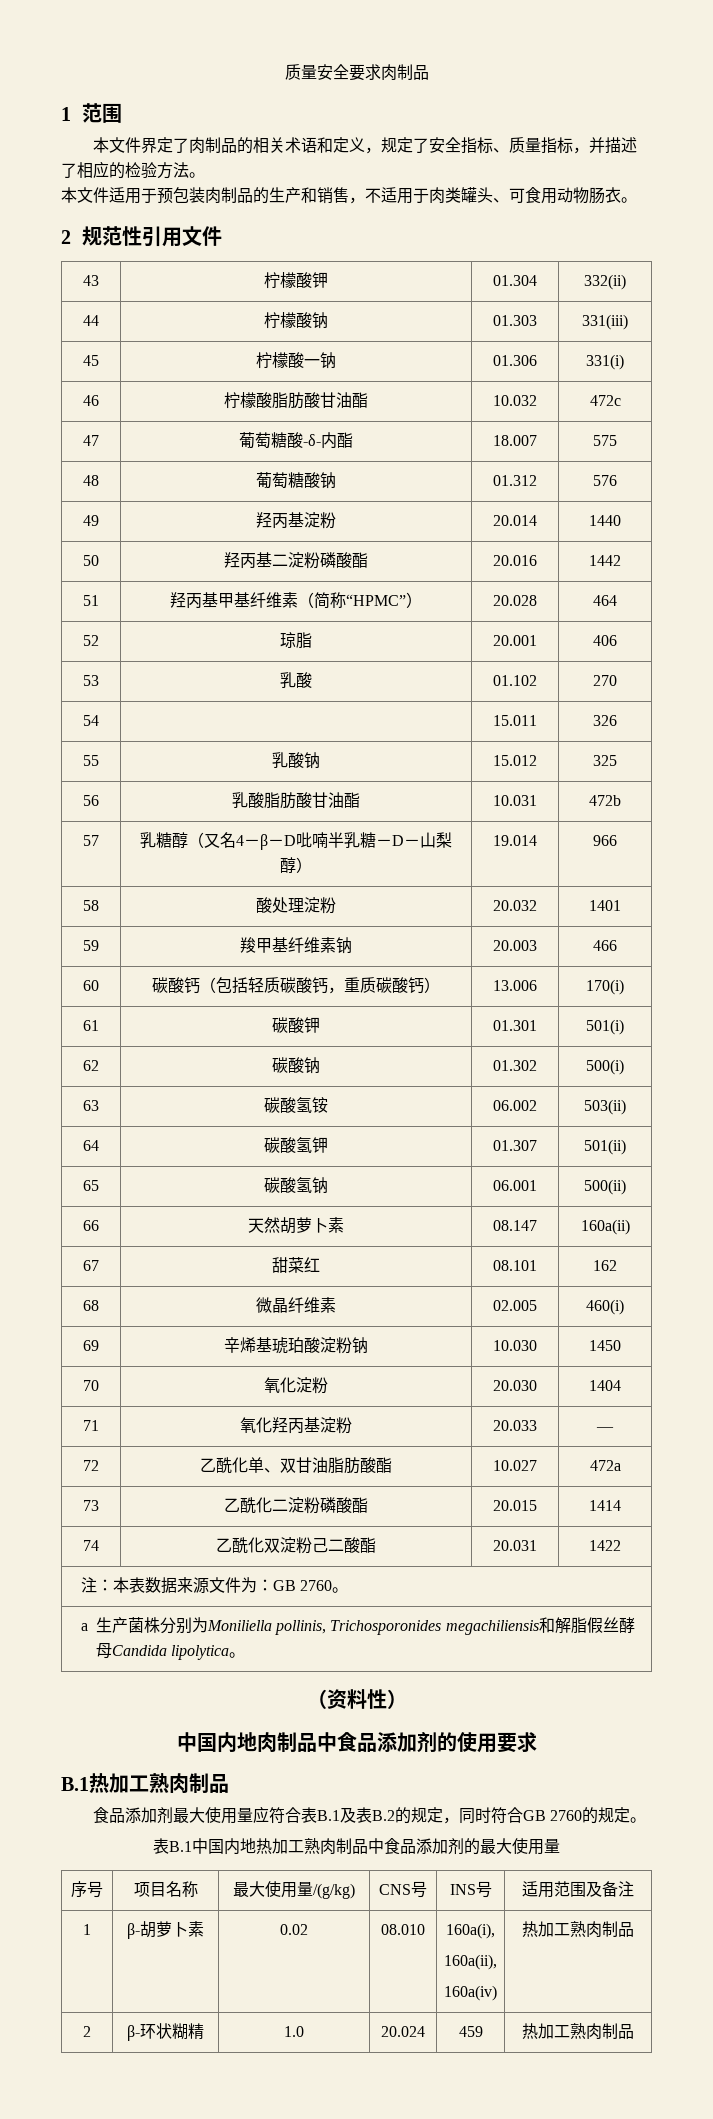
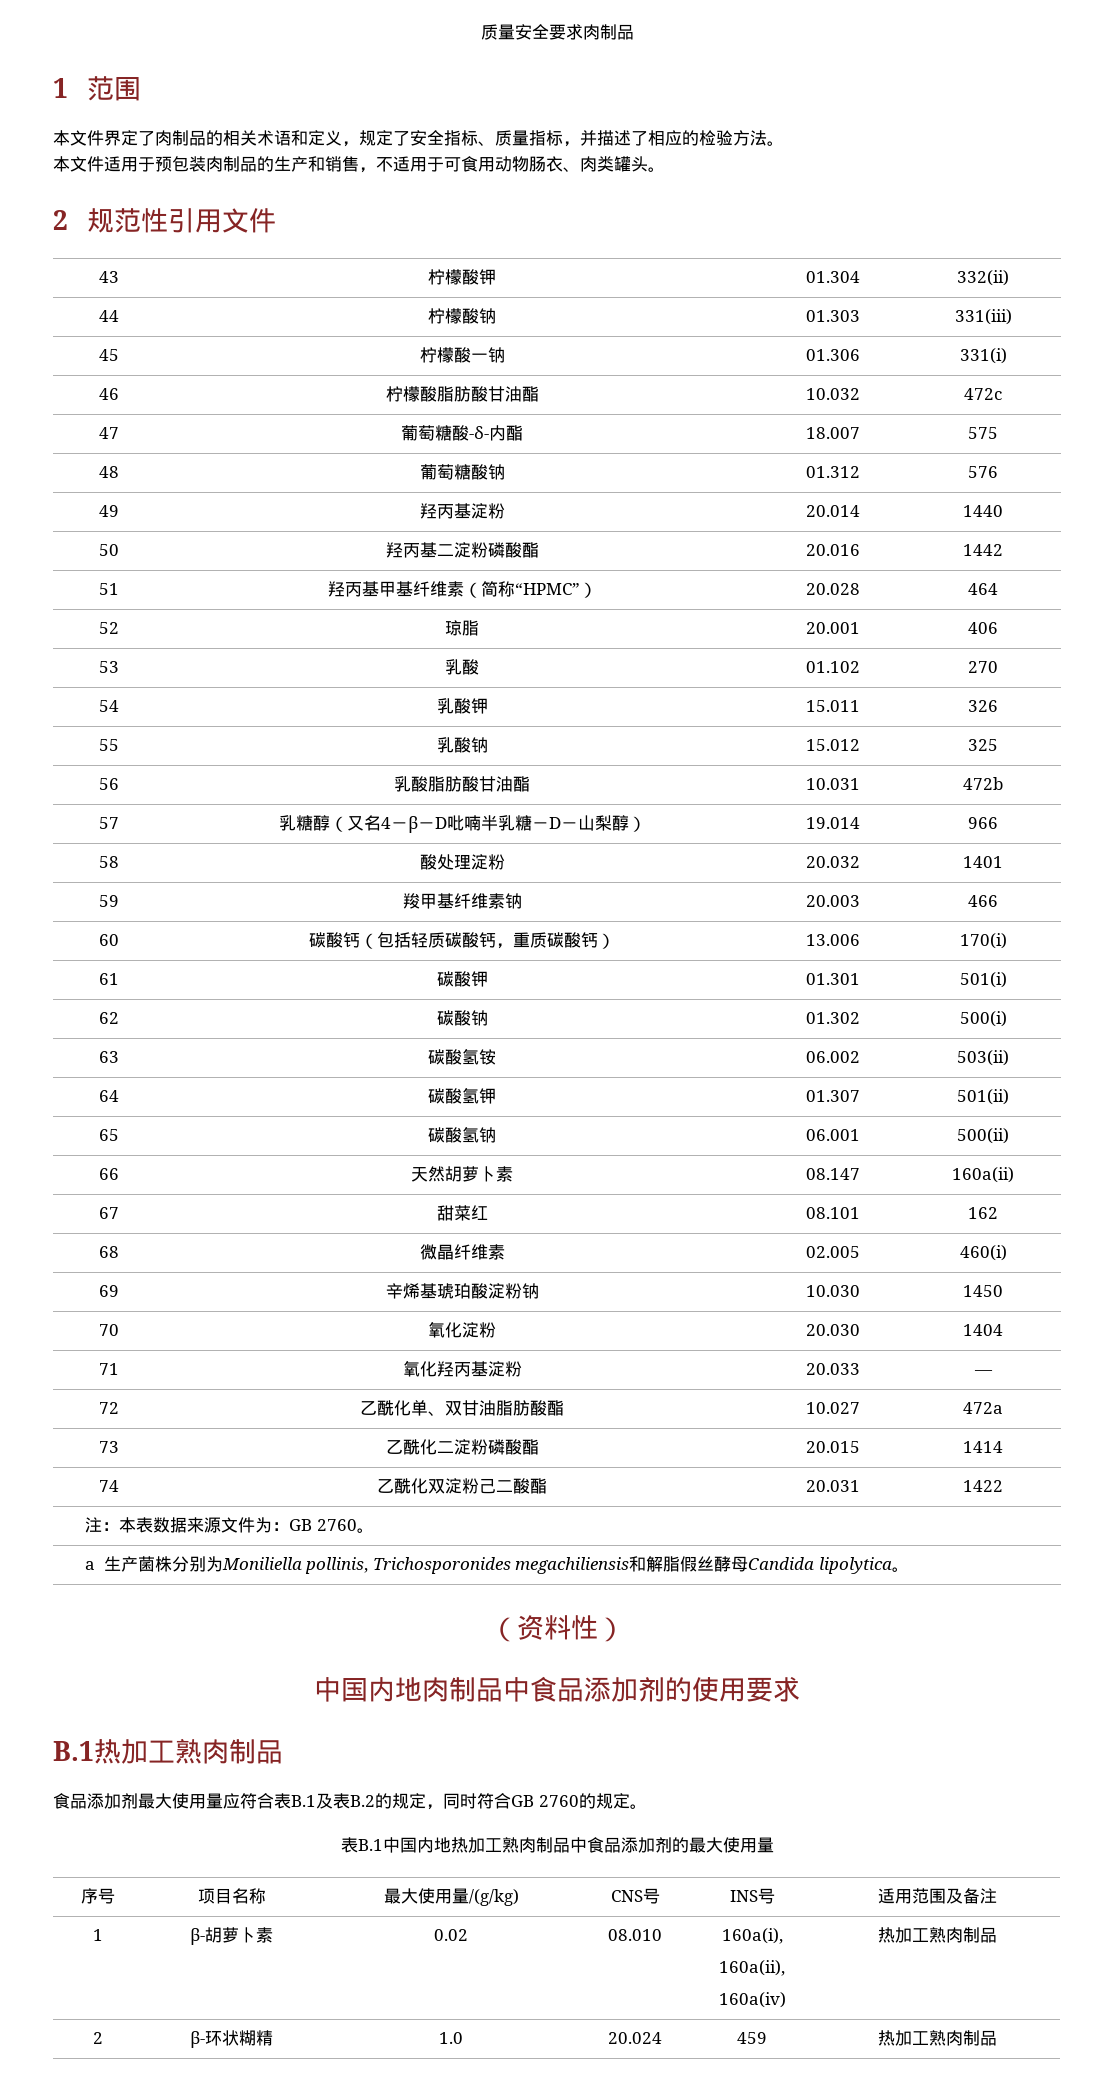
[429,187,509,203] 肉类罐头、 -> (444, 164) none
(621, 195) none -> [563,156,648,172] 、肉类罐头
(99, 720) none -> [436,698,488,714] 乳酸钾

